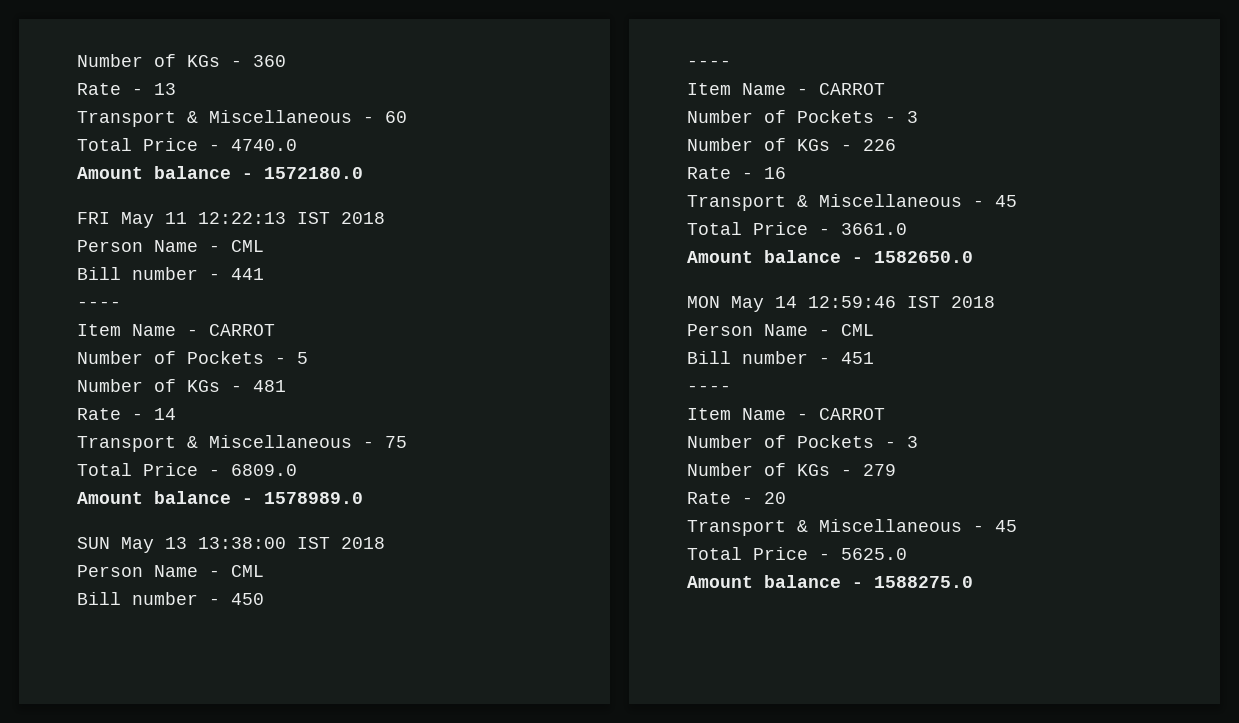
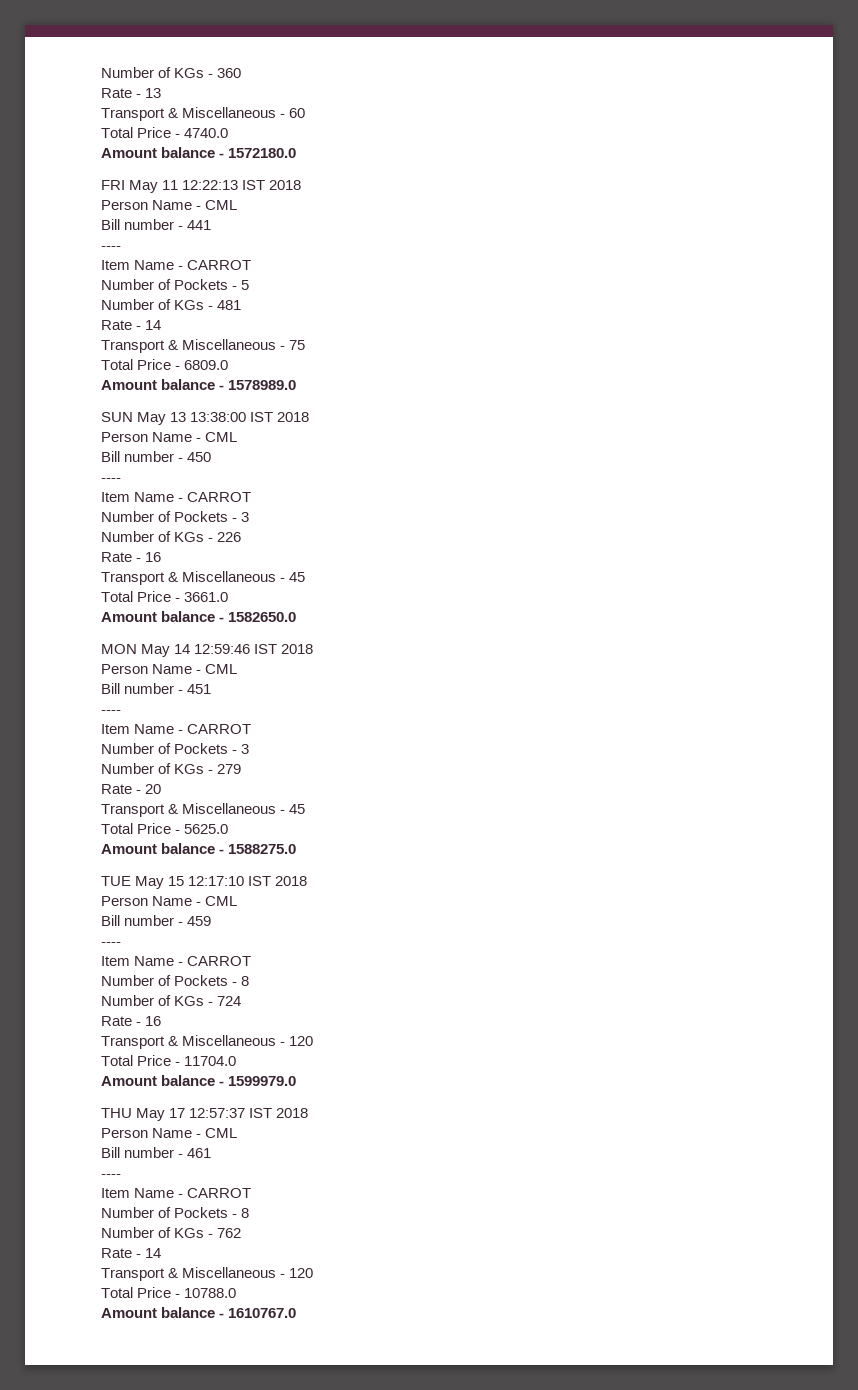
(973, 582) none -> [101,876,308,889] [101,896,238,906] [101,915,212,926] [101,942,121,946] [101,956,252,966] [101,975,250,986] [101,995,242,1006] [101,1016,162,1026] [101,1035,314,1049] [101,1055,237,1066] [101,1075,297,1086] [101,1108,309,1121] [101,1128,238,1138] [101,1147,212,1158] [101,1174,121,1178] [101,1188,252,1198] [101,1207,250,1218] [101,1227,242,1238] [101,1248,162,1258] [101,1267,314,1281] [101,1287,237,1298] [101,1307,297,1318] // TUE May 15 12:17:10 IST 2018 // Person Name - CML // Bill number - 459 // ---- // Item Name - CARROT // Number of Pockets - 8 // Number of KGs - 724 // Rate - 16 // Transport & Miscellaneous - 120 // Total Price - 11704.0 // Amount balance - 1599979.0 // THU May 17 12:57:37 IST 2018 // Person Name - CML // Bill number - 461 // ---- // Item Name - CARROT // Number of Pockets - 8 // Number of KGs - 762 // Rate - 14 // Transport & Miscellaneous - 120 // Total Price - 10788.0 // Amount balance - 1610767.0

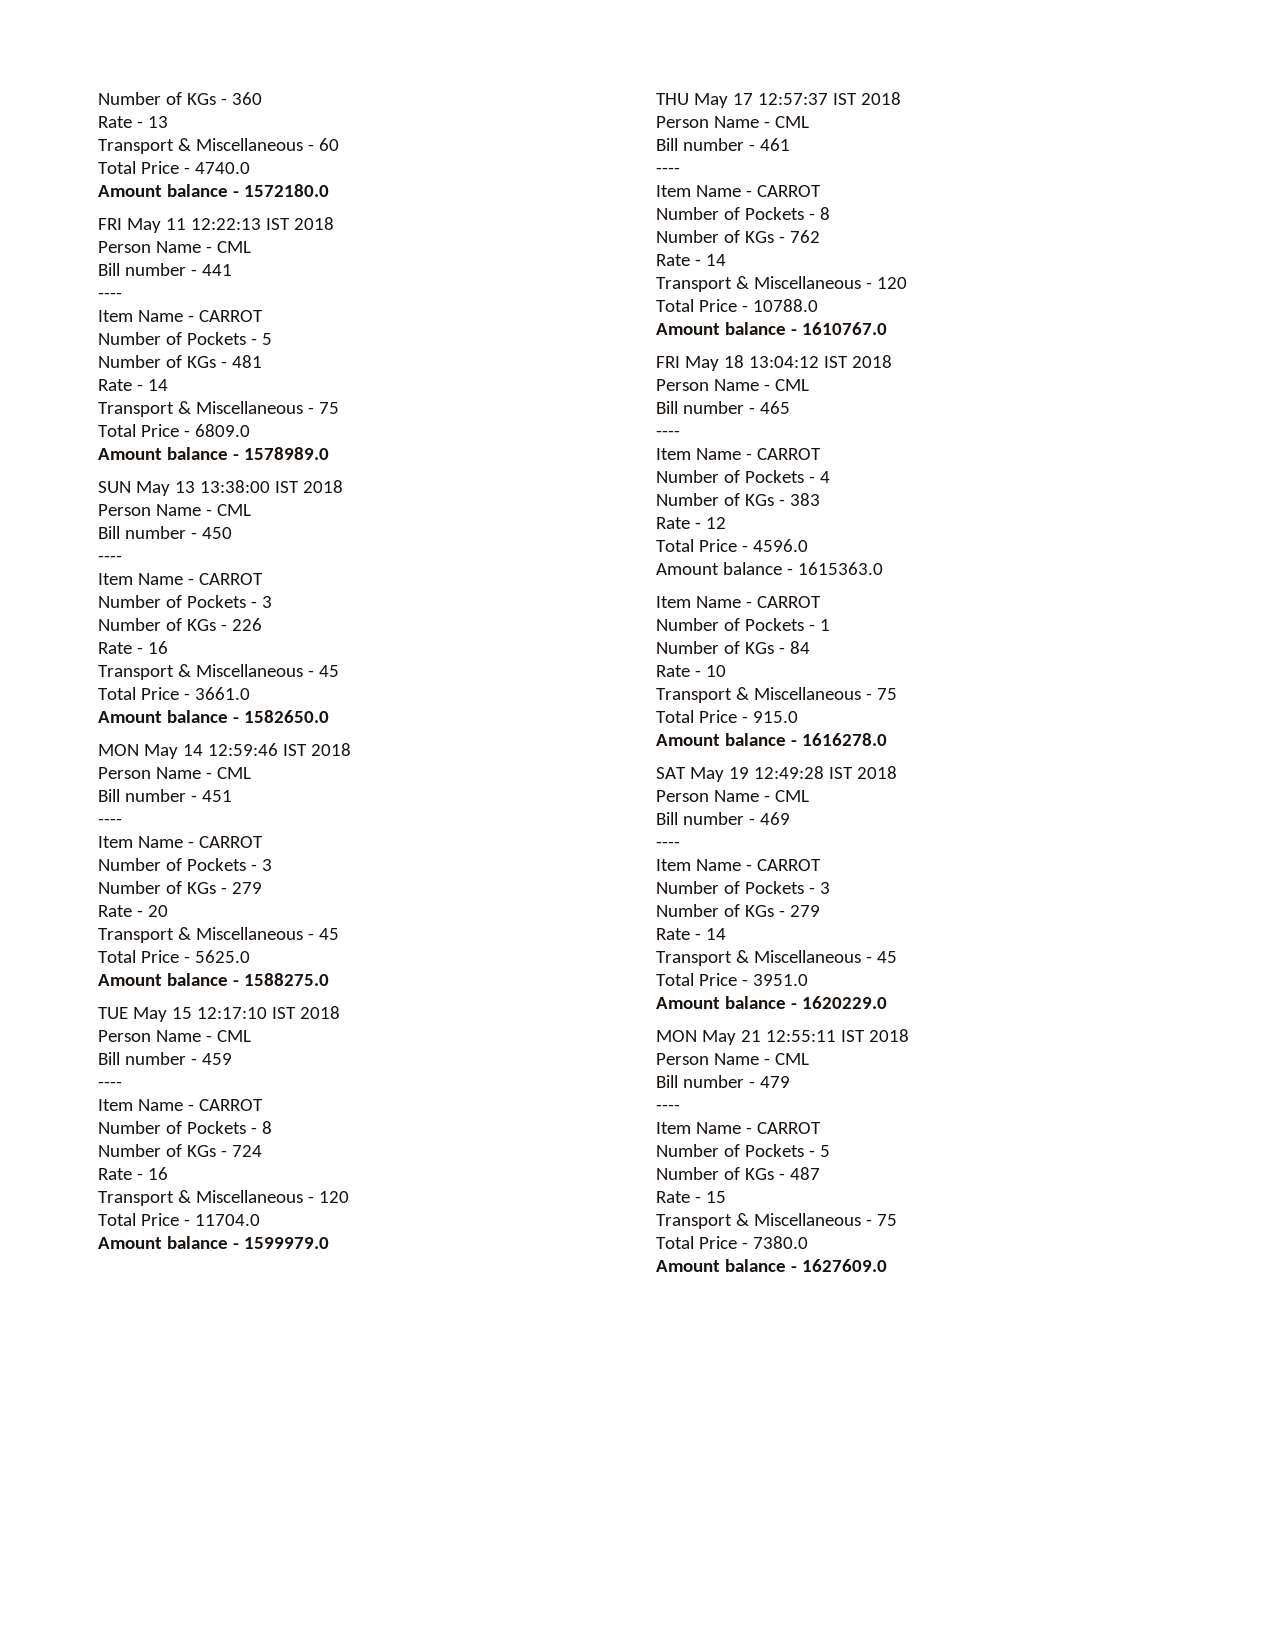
(297, 1313) none -> [656,355,892,371] [656,379,809,391] [656,401,790,414] [656,430,680,437] [656,448,821,460] [656,470,830,483] [656,493,820,506] [656,517,726,529] [656,539,808,552] [656,562,883,575] [656,596,821,608] [656,618,830,631] [656,641,810,654] [656,665,726,677] [656,687,897,703] [656,710,798,723] [656,733,887,746] [656,766,897,782] [656,790,809,802] [656,812,790,825] [656,841,680,848] [656,859,821,871] [656,881,830,894] [656,904,820,917] [656,928,726,940] [656,950,897,966] [656,973,808,986] [656,996,887,1009] [656,1029,909,1045] [656,1053,809,1065] [656,1075,790,1088] [656,1104,680,1111] [656,1122,821,1134] [656,1144,830,1157] [656,1167,820,1180] [656,1191,726,1203] [656,1213,897,1229] [656,1236,808,1249] [656,1259,887,1272] // FRI May 18 13:04:12 IST 2018 // Person Name - CML // Bill number - 465 // ---- // Item Name - CARROT // Number of Pockets - 4 // Number of KGs - 383 // Rate - 12 // Total Price - 4596.0 // Amount balance - 1615363.0 // Item Name - CARROT // Number of Pockets - 1 // Number of KGs - 84 // Rate - 10 // Transport & Miscellaneous - 75 // Total Price - 915.0 // Amount balance - 1616278.0 // SAT May 19 12:49:28 IST 2018 // Person Name - CML // Bill number - 469 // ---- // Item Name - CARROT // Number of Pockets - 3 // Number of KGs - 279 // Rate - 14 // Transport & Miscellaneous - 45 // Total Price - 3951.0 // Amount balance - 1620229.0 // MON May 21 12:55:11 IST 2018 // Person Name - CML // Bill number - 479 // ---- // Item Name - CARROT // Number of Pockets - 5 // Number of KGs - 487 // Rate - 15 // Transport & Miscellaneous - 75 // Total Price - 7380.0 // Amount balance - 1627609.0

